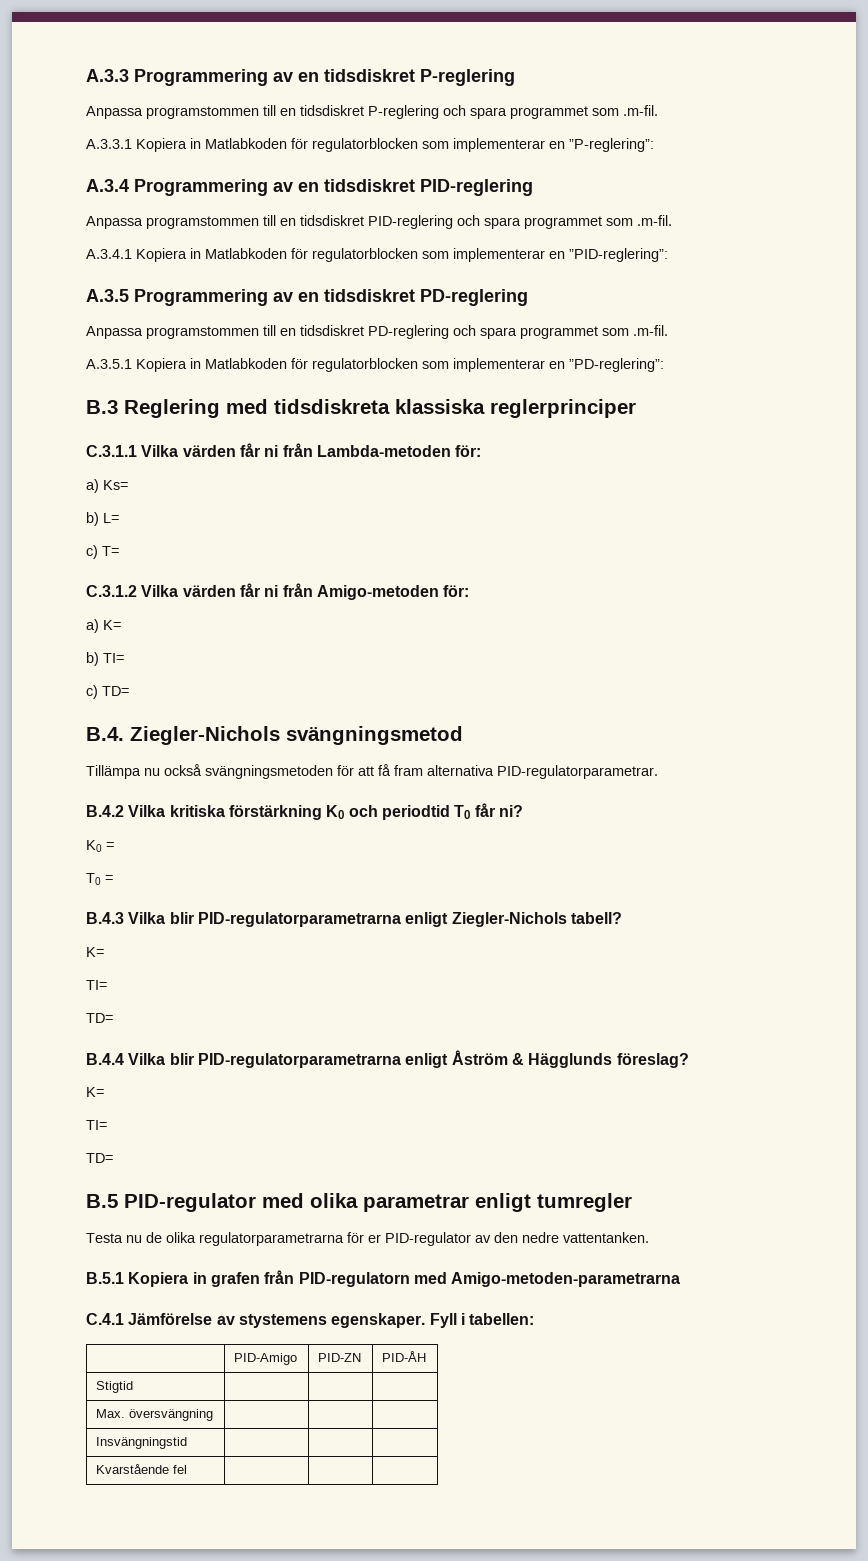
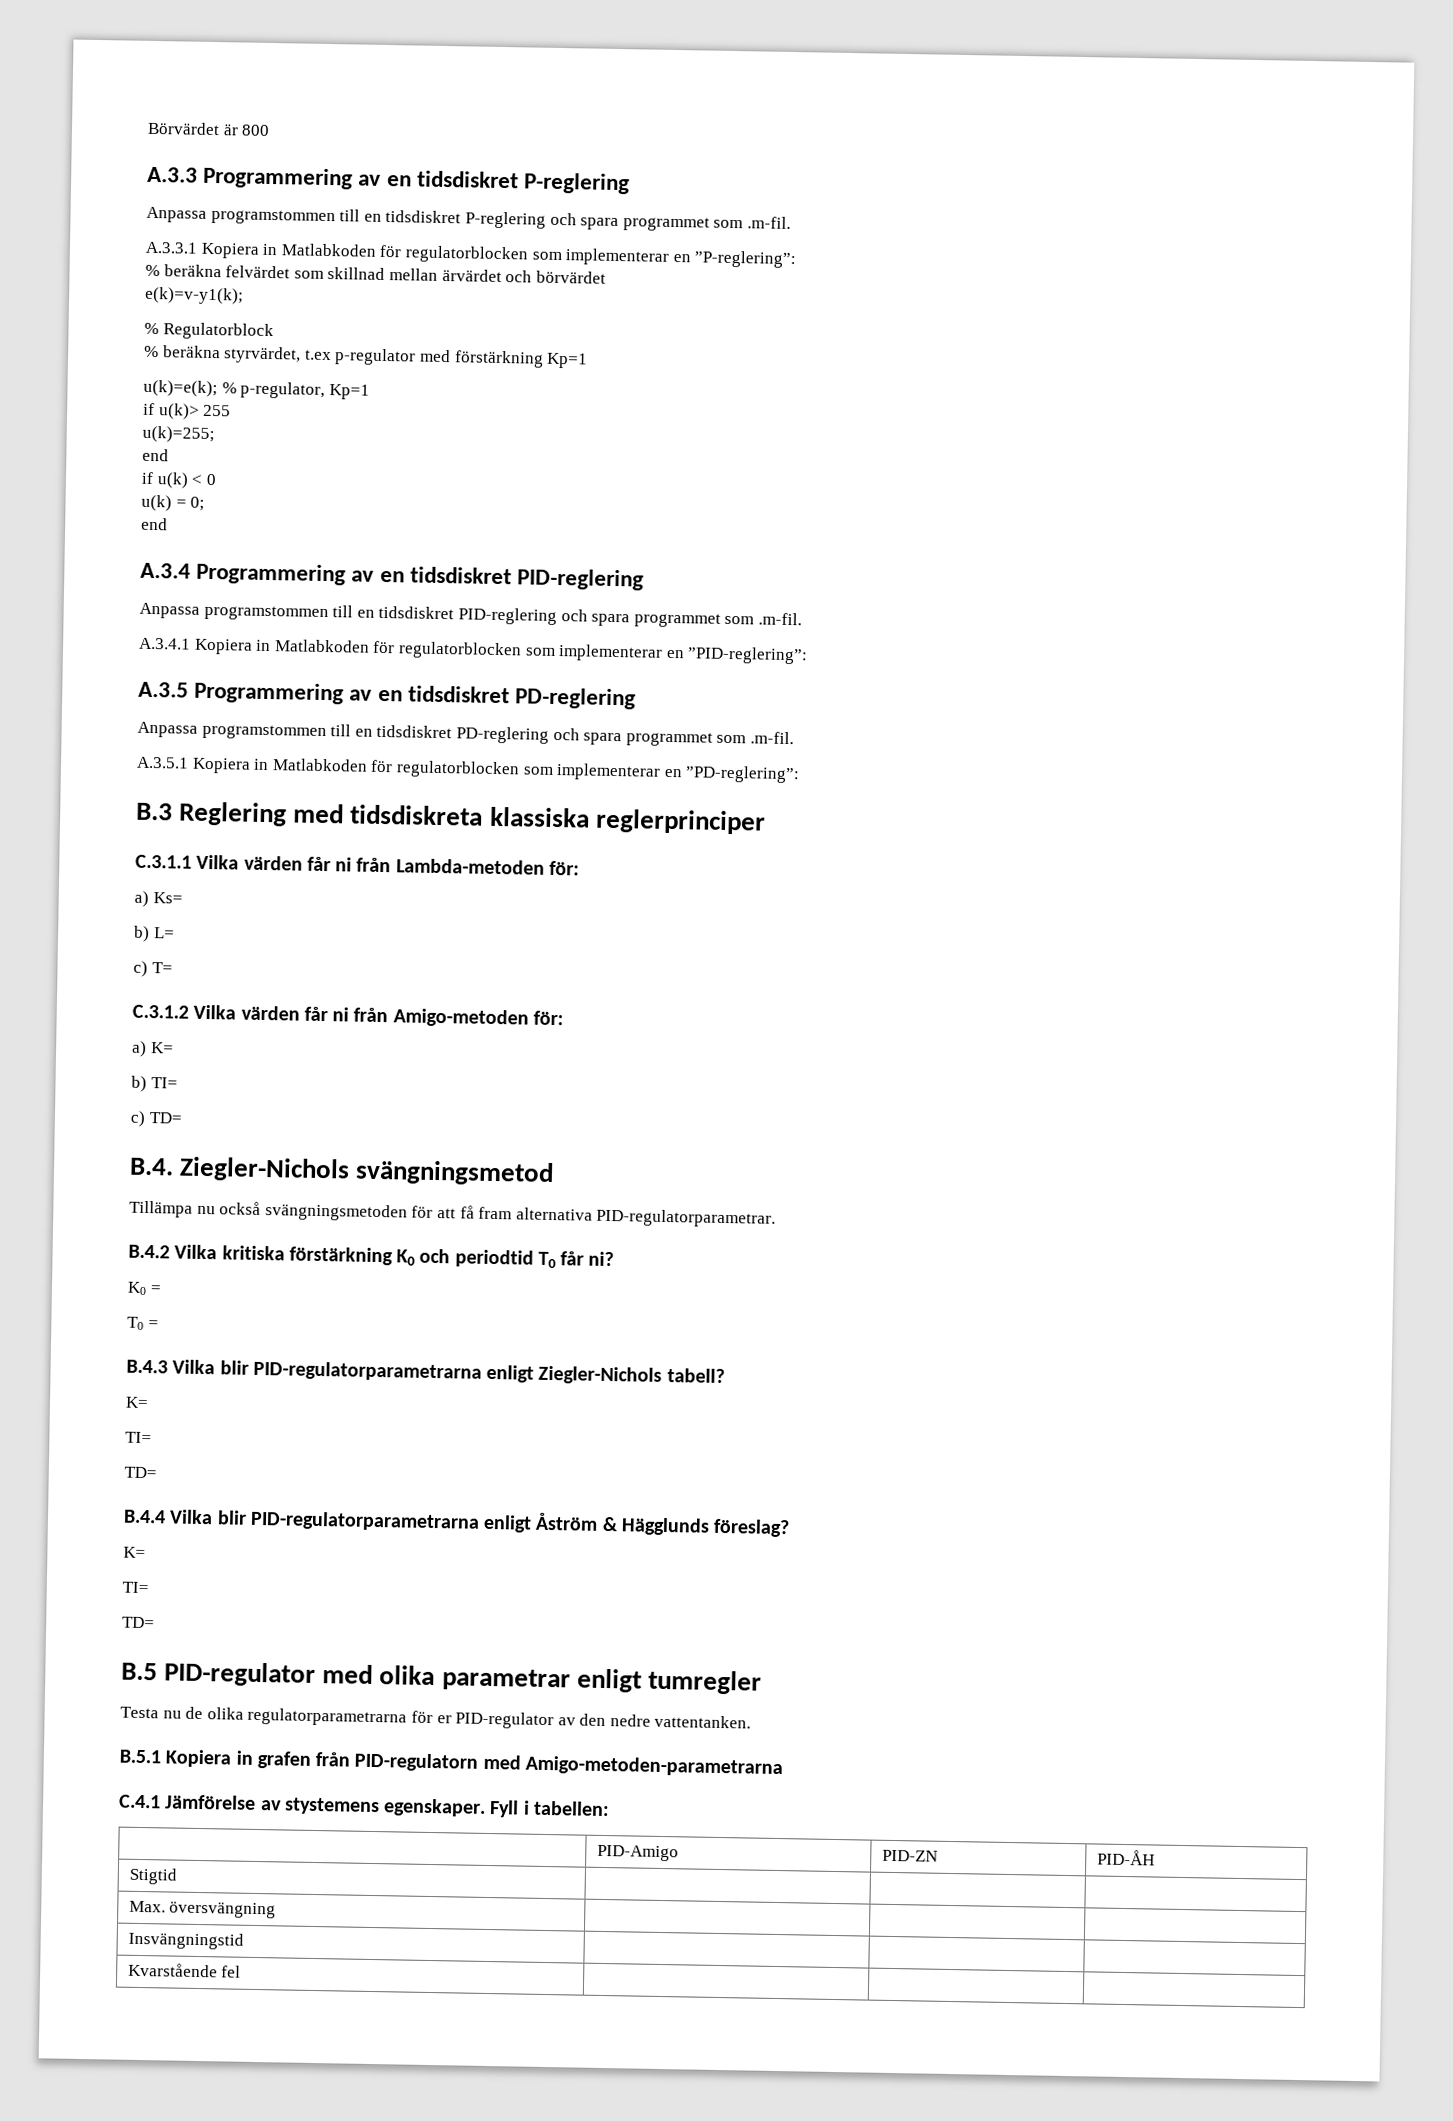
(86, 75) none -> [147,121,271,136] Börvärdet är 800 //
(654, 145) none -> [145,264,606,284] [145,286,244,305] [144,322,274,341] [144,345,589,369] [143,379,370,400] [143,402,232,420] [142,425,215,444] [142,448,169,462] [141,471,217,489] [141,494,206,512] [141,517,168,531] // % beräkna felvärdet som skillnad mellan ärvärdet och börvärdet // e(k)=v-y1(k); // % Regulatorblock // % beräkna styrvärdet, t.ex p-regulator med förstärkning Kp=1 // u(k)=e(k); % p-regulator, Kp=1 // if u(k)> 255 // u(k)=255; // end // if u(k) < 0 // u(k) = 0; // end

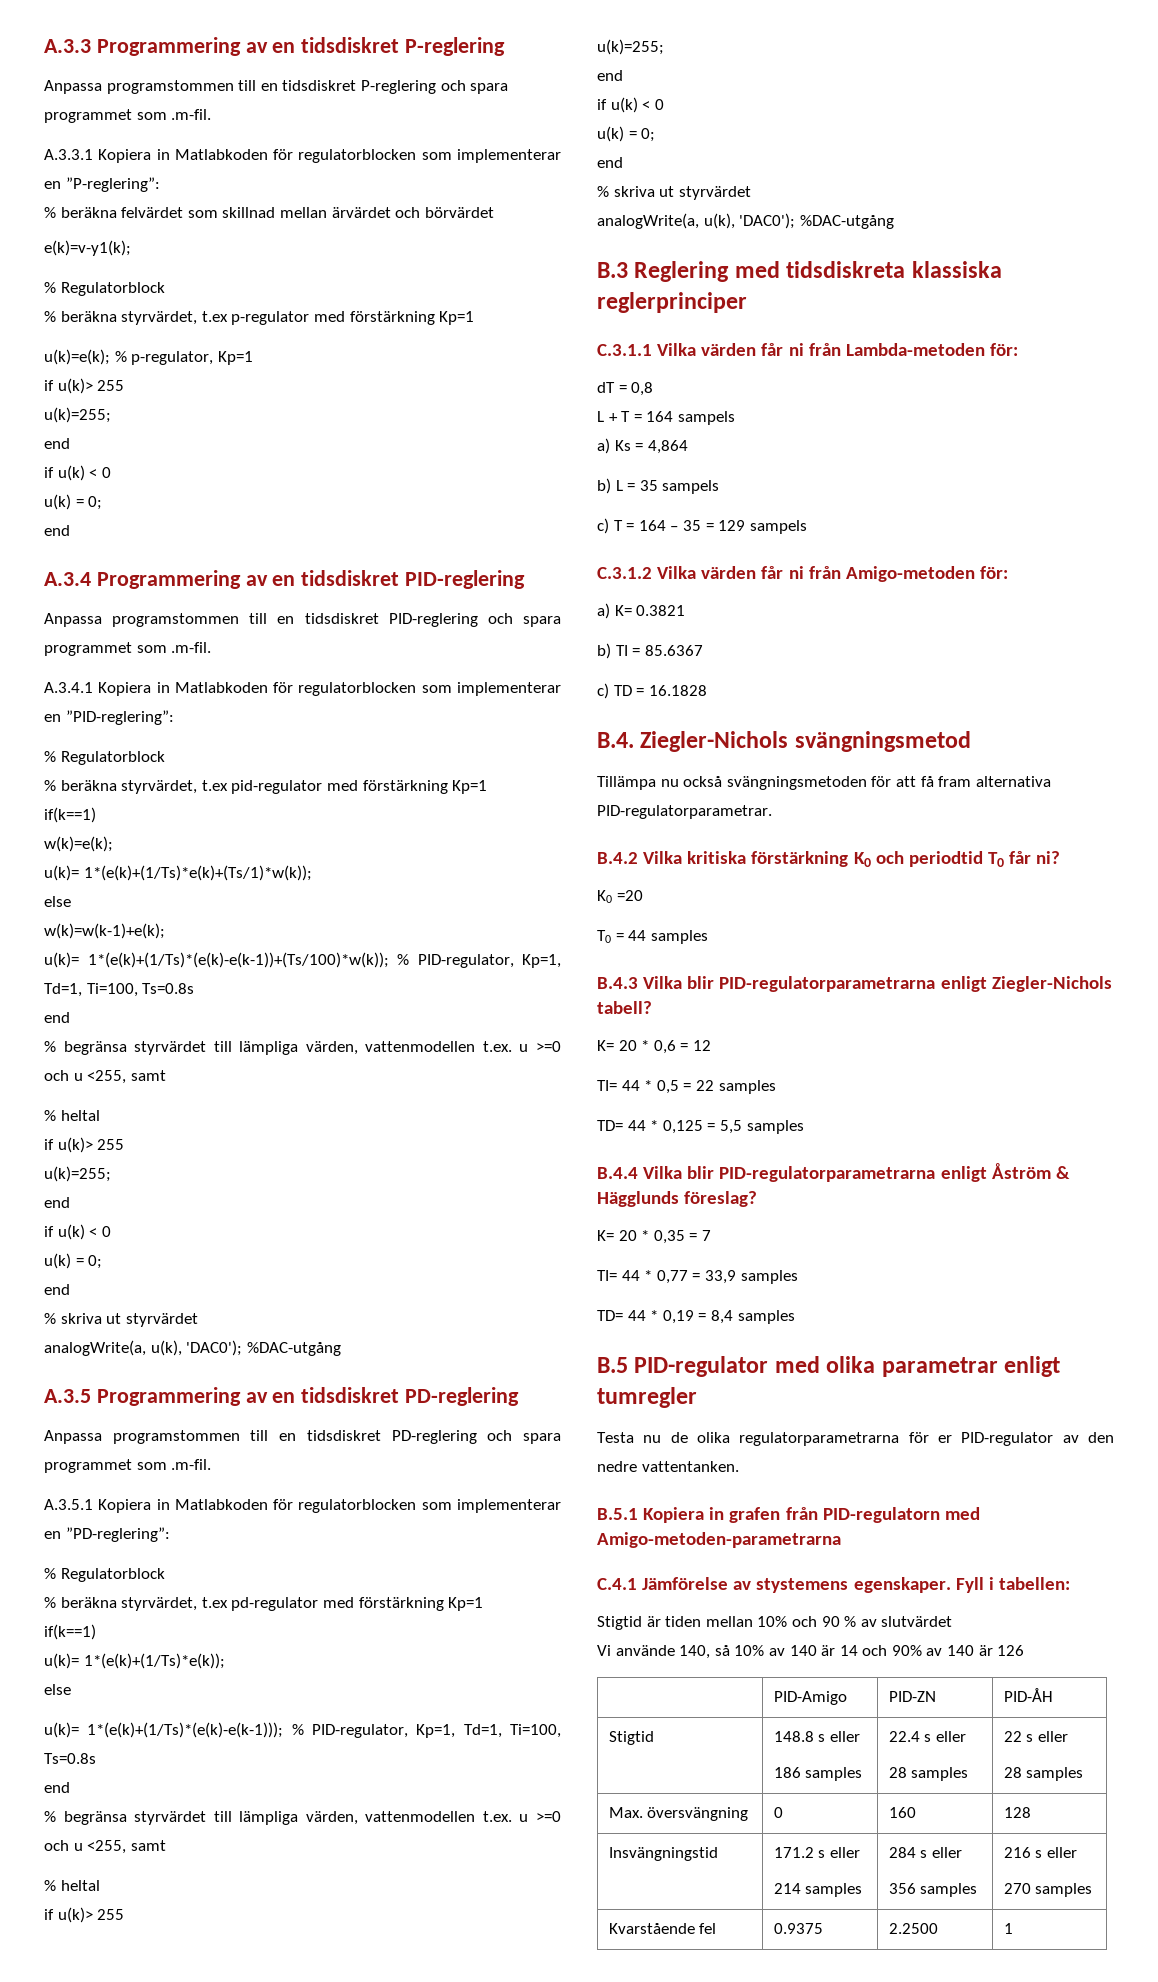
[147,121,271,136] Börvärdet är 800 // -> (44, 46) none
(809, 655) none -> [44,751,165,765] [44,780,488,794] [44,807,96,823] [44,836,113,852] [44,865,312,881] [44,896,71,907] [44,923,165,939] [44,952,561,968] [44,983,195,997] [44,1012,70,1023] [44,1041,561,1055] [44,1070,166,1084] [44,1110,100,1121] [44,1137,125,1153] [44,1166,111,1182] [44,1197,70,1208] [44,1224,111,1240] [44,1253,103,1269] [44,1284,70,1295] [44,1313,198,1327] [44,1340,341,1356] // % Regulatorblock // % beräkna styrvärdet, t.ex pid-regulator med förstärkning Kp=1 // if(k==1) // w(k)=e(k); // u(k)= 1*(e(k)+(1/Ts)*e(k)+(Ts/1)*w(k)); // else // w(k)=w(k-1)+e(k); // u(k)= 1*(e(k)+(1/Ts)*(e(k)-e(k-1))+(Ts/100)*w(k)); % PID-regulator, Kp=1, Td=1, Ti=100, Ts=0.8s // end // % begränsa styrvärdet till lämpliga värden, vattenmodellen t.ex. u >=0 och u <255, samt // % heltal // if u(k)> 255 // u(k)=255; // end // if u(k) < 0 // u(k) = 0; // end // % skriva ut styrvärdet // analogWrite(a, u(k), 'DAC0'); %DAC-utgång
(801, 774) none -> [44,1568,165,1582] [44,1597,484,1611] [44,1624,96,1640] [44,1653,225,1669] [44,1684,71,1695] [44,1722,561,1738] [44,1753,96,1764] [44,1782,70,1793] [44,1811,561,1825] [44,1840,166,1854] [44,1880,100,1891] [44,1907,125,1923] [597,39,664,55] [597,70,623,81] [597,97,664,113] [597,126,656,142] [597,157,623,168] [597,186,751,200] [597,213,894,229] // % Regulatorblock // % beräkna styrvärdet, t.ex pd-regulator med förstärkning Kp=1 // if(k==1) // u(k)= 1*(e(k)+(1/Ts)*e(k)); // else // u(k)= 1*(e(k)+(1/Ts)*(e(k)-e(k-1))); % PID-regulator, Kp=1, Td=1, Ti=100, Ts=0.8s // end // % begränsa styrvärdet till lämpliga värden, vattenmodellen t.ex. u >=0 och u <255, samt // % heltal // if u(k)> 255 // u(k)=255; // end // if u(k) < 0 // u(k) = 0; // end // % skriva ut styrvärdet // analogWrite(a, u(k), 'DAC0'); %DAC-utgång
[134,890,183,907] [133,925,175,943] [133,960,173,977] a) Ks= // b) L= // c) T= -> [597,382,654,396] [597,411,735,425] [597,438,688,454] [597,478,720,494] [597,518,807,534] dT = 0,8 // L + T = 164 sampels // a) Ks = 4,864 // b) L = 35 sampels // c) T = 164 – 35 = 129 sampels
[131,1075,178,1092] [130,1110,183,1127] // b) TI= // c) TD= -> [636,605,686,616] [597,643,703,659] [597,683,707,699] 0.3821 // b) TI = 85.6367 // c) TD = 16.1828
[149,1285,162,1294] = -> [616,890,643,901] =20
(159, 1324) none -> [628,930,708,944] 44 samples
[125,1431,152,1444] [124,1466,157,1479] // TI= // TD= -> [618,1040,711,1054] [597,1080,776,1094] [597,1120,804,1134] 20 * 0,6 = 12 // TI= 44 * 0,5 = 22 samples // TD= 44 * 0,125 = 5,5 samples
[122,1581,149,1594] [122,1616,155,1629] // TI= // TD= -> [618,1230,711,1244] [597,1270,798,1284] [597,1310,795,1324] 20 * 0,35 = 7 // TI= 44 * 0,77 = 33,9 samples // TD= 44 * 0,19 = 8,4 samples
[596,1844,679,1862] [881,1849,938,1862] [1096,1849,1155,1866] [128,1867,177,1885] [128,1900,277,1919] [127,1931,244,1950] // | PID-Amigo | PID-ZN | PID-ÅH // Stigtid | | | // Max. översvängning | | | // Insvängningstid | | | -> [597,1616,953,1630] [597,1645,1025,1659] [773,1691,847,1705] [888,1691,936,1702] [1003,1688,1053,1702] [608,1731,654,1745] [773,1731,861,1742] [773,1767,863,1781] [888,1731,967,1742] [888,1767,969,1781] [1003,1731,1069,1742] [1003,1767,1084,1781] [608,1807,749,1821] [773,1807,783,1818] [888,1807,916,1818] [1003,1807,1031,1818] [608,1847,718,1861] [773,1847,861,1858] [773,1883,863,1897] [888,1847,963,1858] [888,1883,978,1897] [1003,1847,1078,1858] [1003,1883,1093,1897] // Stigtid är tiden mellan 10% och 90 % av slutvärdet // Vi använde 140, så 10% av 140 är 14 och 90% av 140 är 126 // | PID-Amigo | PID-ZN | PID-ÅH // Stigtid | 148.8 s eller // 186 samples | 22.4 s eller // 28 samples | 22 s eller // 28 samples // Max. översvängning | 0 | 160 | 128 // Insvängningstid | 171.2 s eller // 214 samples | 284 s eller // 356 samples | 216 s eller // 270 samples
(242, 1971) | | -> [773,1923,823,1934] [888,1923,938,1934] [1003,1923,1013,1934] 0.9375 | 2.2500 | 1

